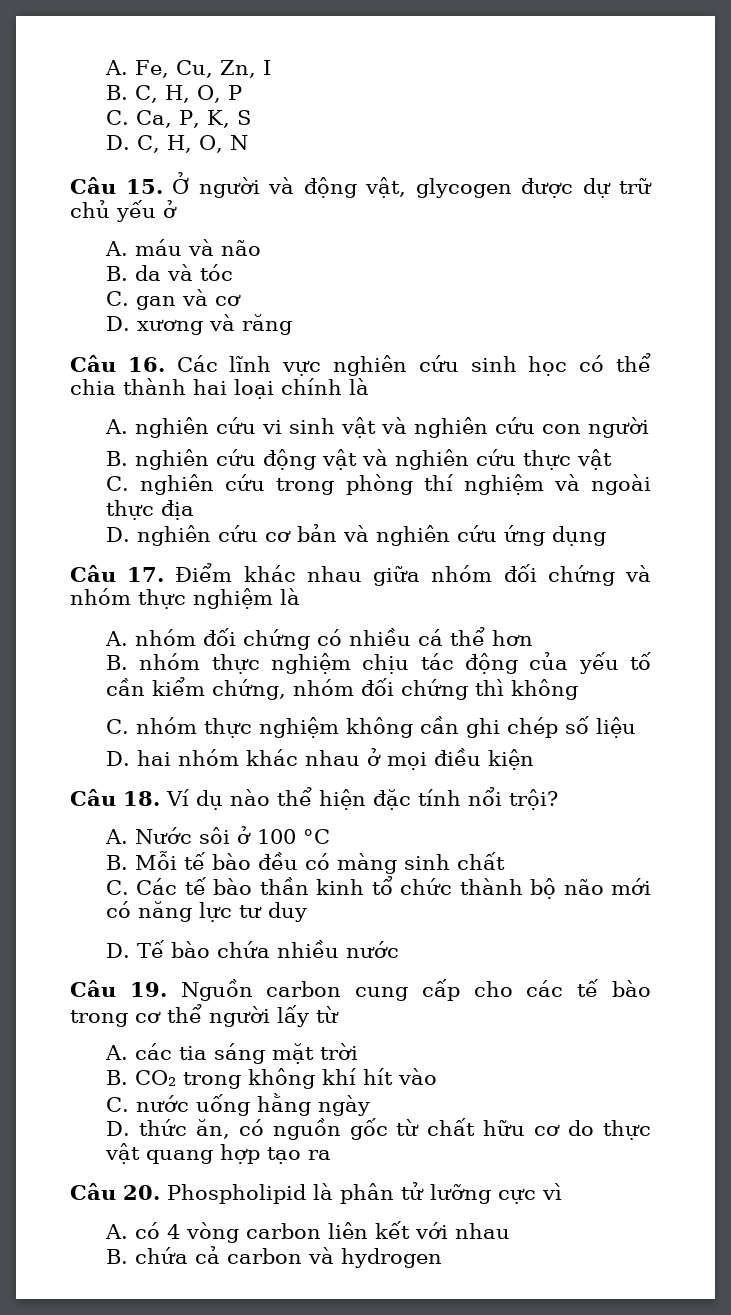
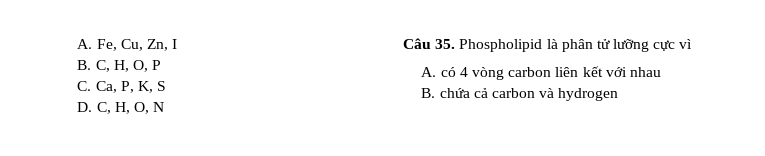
[125,172,652,198] [70,200,177,222] [105,239,262,256] [106,264,234,281] [106,289,242,310] [106,314,293,335] [70,353,651,376] [70,378,369,399] [105,417,650,438] [106,449,613,470] [106,474,651,495] [106,500,195,520] [106,524,607,546] [70,563,651,586] [70,588,300,609] [105,627,534,650] [106,652,651,674] [106,677,579,700] [106,716,637,738] [106,748,535,770] [70,787,558,810] [105,826,331,844] [106,851,506,874] [106,876,651,899] [106,901,308,922] [106,940,400,958] [70,979,651,1001] [70,1004,339,1027] [105,1043,359,1064] [106,1068,438,1089] [106,1093,371,1116] [106,1118,652,1140] [105,1143,332,1164] [70,1183,160,1200] 15. Ở người và động vật, glycogen được dự trữ chủ yếu ở // A. máu và não // B. da và tóc // C. gan và cơ // D. xương và răng // Câu 16. Các lĩnh vực nghiên cứu sinh học có thể chia thành hai loại chính là // A. nghiên cứu vi sinh vật và nghiên cứu con người // B. nghiên cứu động vật và nghiên cứu thực vật // C. nghiên cứu trong phòng thí nghiệm và ngoài thực địa // D. nghiên cứu cơ bản và nghiên cứu ứng dụng // Câu 17. Điểm khác nhau giữa nhóm đối chứng và nhóm thực nghiệm là // A. nhóm đối chứng có nhiều cá thể hơn // B. nhóm thực nghiệm chịu tác động của yếu tố cần kiểm chứng, nhóm đối chứng thì không // C. nhóm thực nghiệm không cần ghi chép số liệu // D. hai nhóm khác nhau ở mọi điều kiện // Câu 18. Ví dụ nào thể hiện đặc tính nổi trội? // A. Nước sôi ở 100 °C // B. Mỗi tế bào đều có màng sinh chất // C. Các tế bào thần kinh tổ chức thành bộ não mới có năng lực tư duy // D. Tế bào chứa nhiều nước // Câu 19. Nguồn carbon cung cấp cho các tế bào trong cơ thể người lấy từ // A. các tia sáng mặt trời // B. CO₂ trong không khí hít vào // C. nước uống hằng ngày // D. thức ăn, có nguồn gốc từ chất hữu cơ do thực vật quang hợp tạo ra // Câu 20. -> [435,39,456,49] 35.

